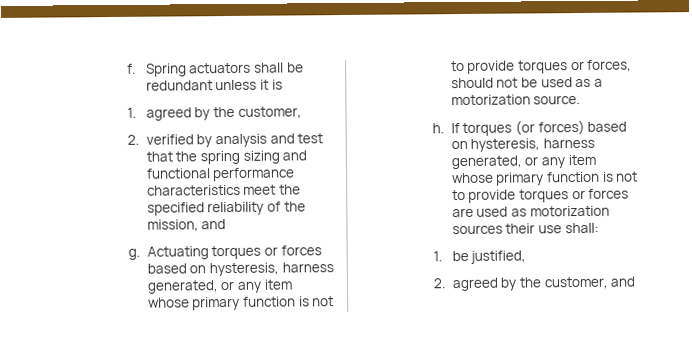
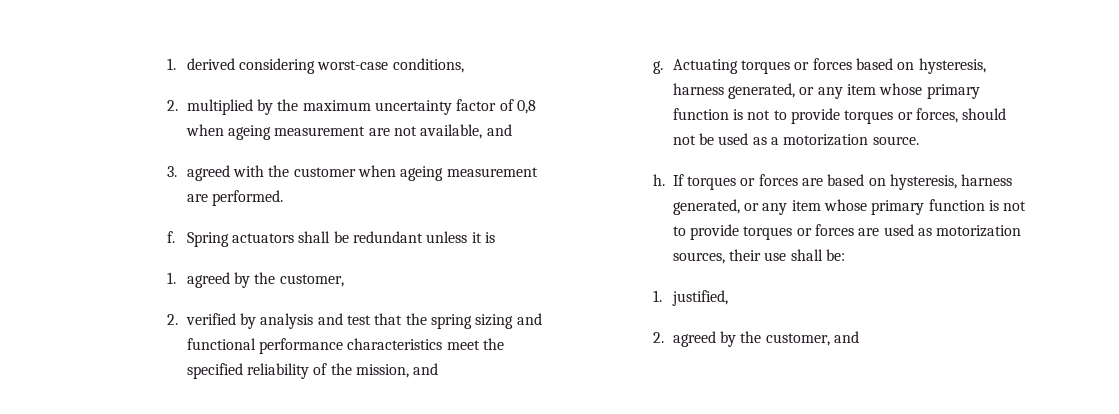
(127, 68) none -> [166,58,464,74] [166,99,536,115] [185,124,512,140] [166,165,538,181] [186,190,283,206] 1. derived considering worst-case conditions, // 2. multiplied by the maximum uncertainty factor of 0,8 when ageing measurement are not available, and // 3. agreed with the customer when ageing measurement are performed. //
[514,119,585,136] (or forces) -> [740,174,824,186] or forces are
[451,224,503,235] sources -> [672,252,725,264] sources,
[564,222,599,234] [433,250,469,262] shall: // 1. be -> [790,249,846,261] [652,290,662,302] shall be: // 1.

